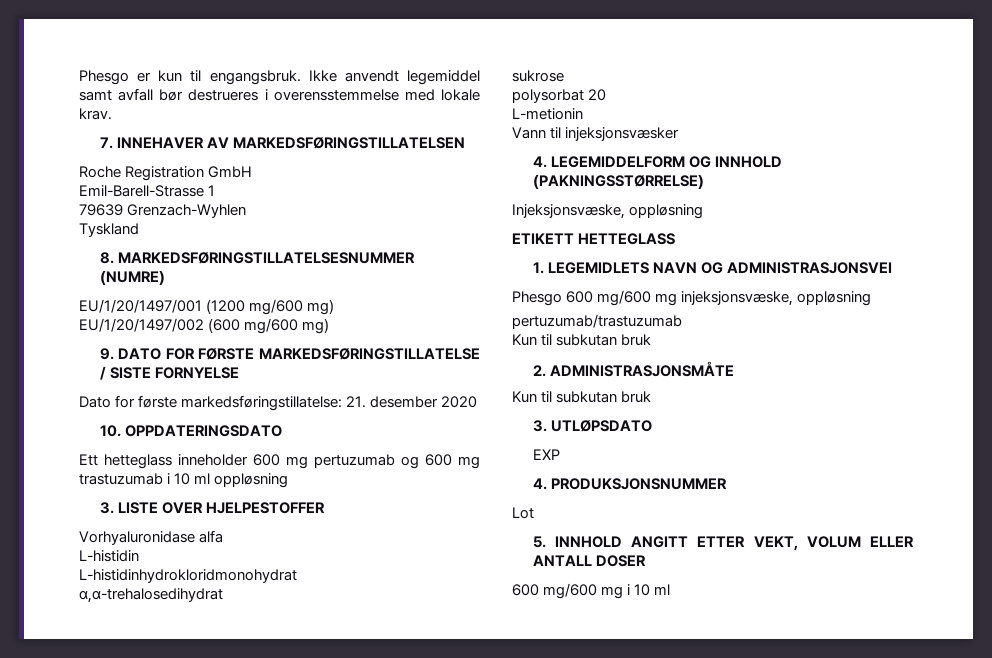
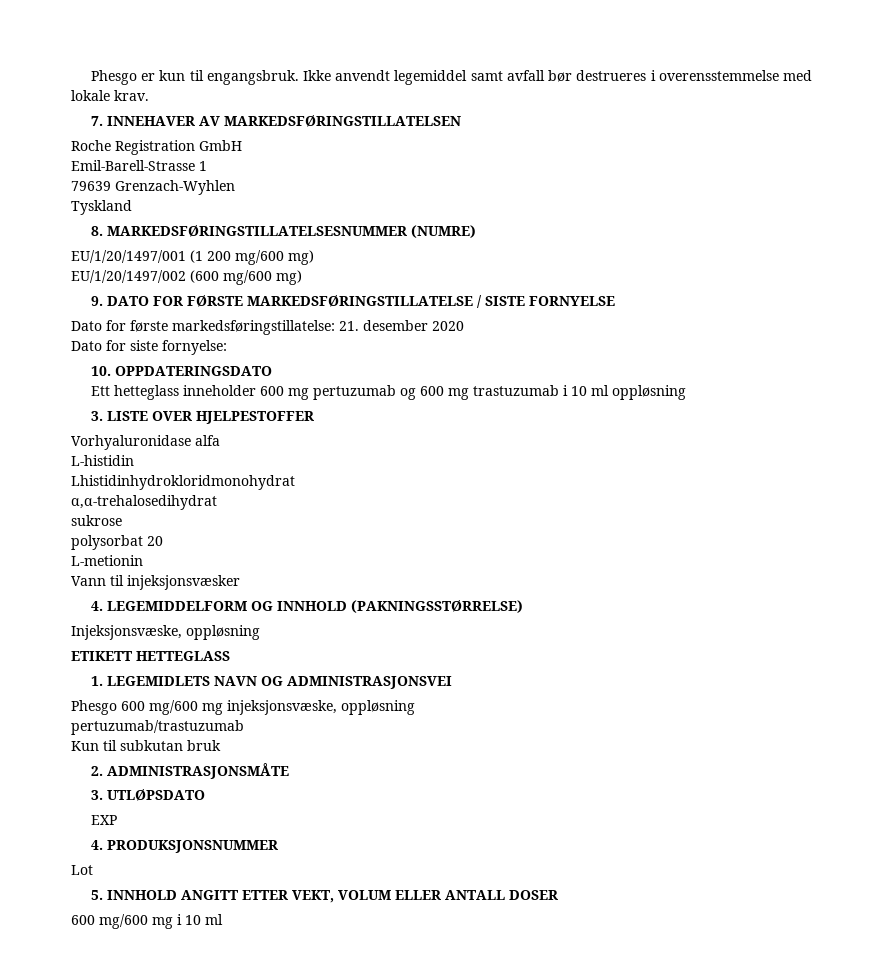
[206,299,246,314] (1200 -> [190,250,231,263] (1 200
(478, 402) none -> [71,340,227,355] // Dato for siste fornyelse:
[79,569,297,583] L-histidinhydrokloridmonohydrat -> [71,475,295,490] Lhistidinhydrokloridmonohydrat
[512,391,652,403] // Kun til subkutan bruk -> (289, 771) none

